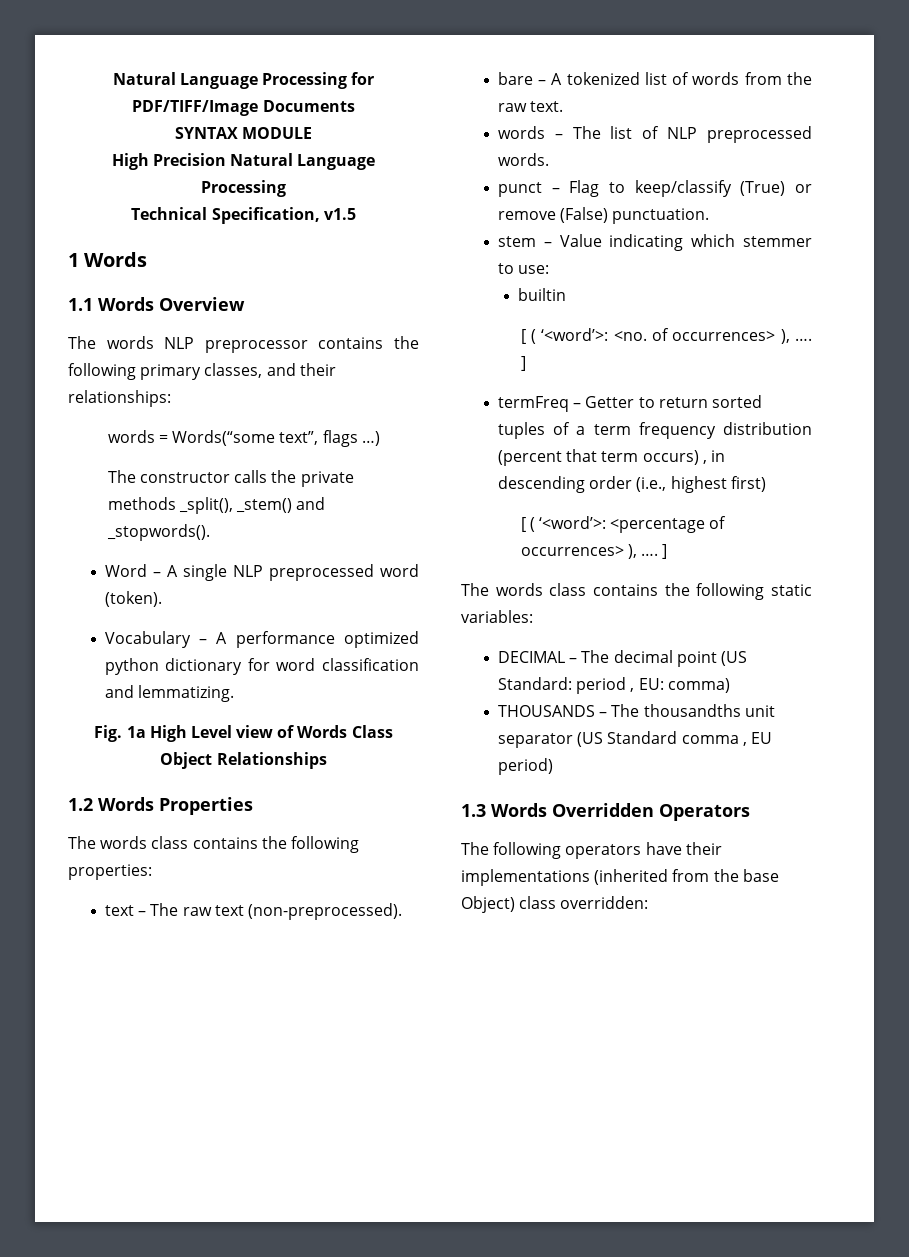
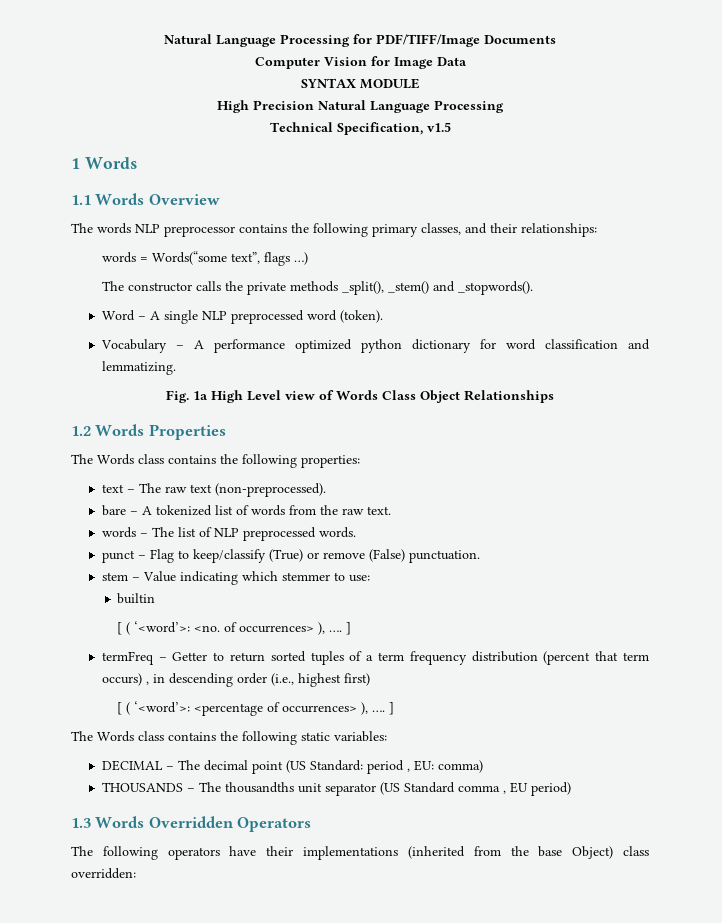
(355, 106) none -> [254,56,467,69] // Computer Vision for Image Data
[100,836,148,849] words -> [97,454,134,465] Words
[495,583,543,596] words -> [97,731,134,742] Words

